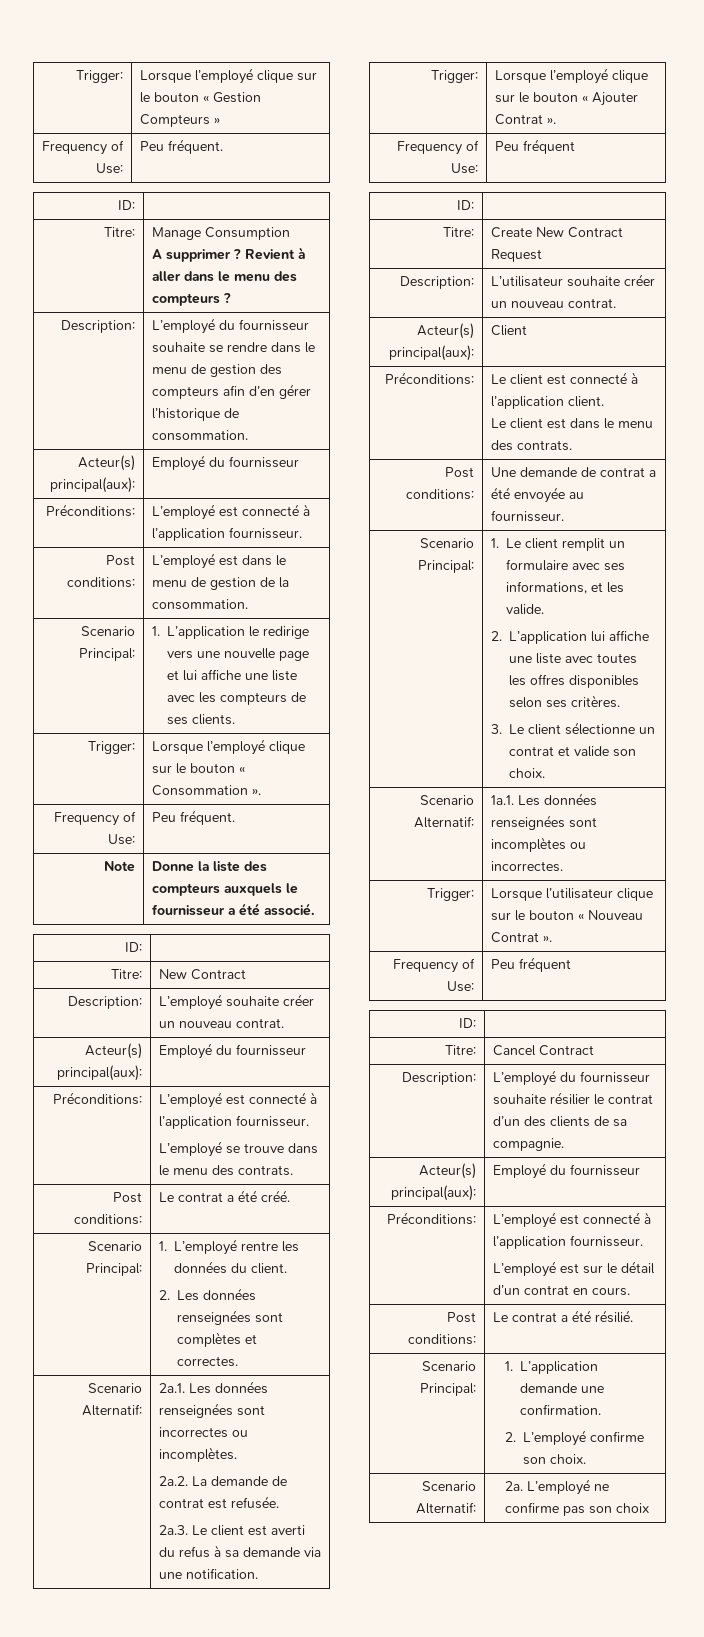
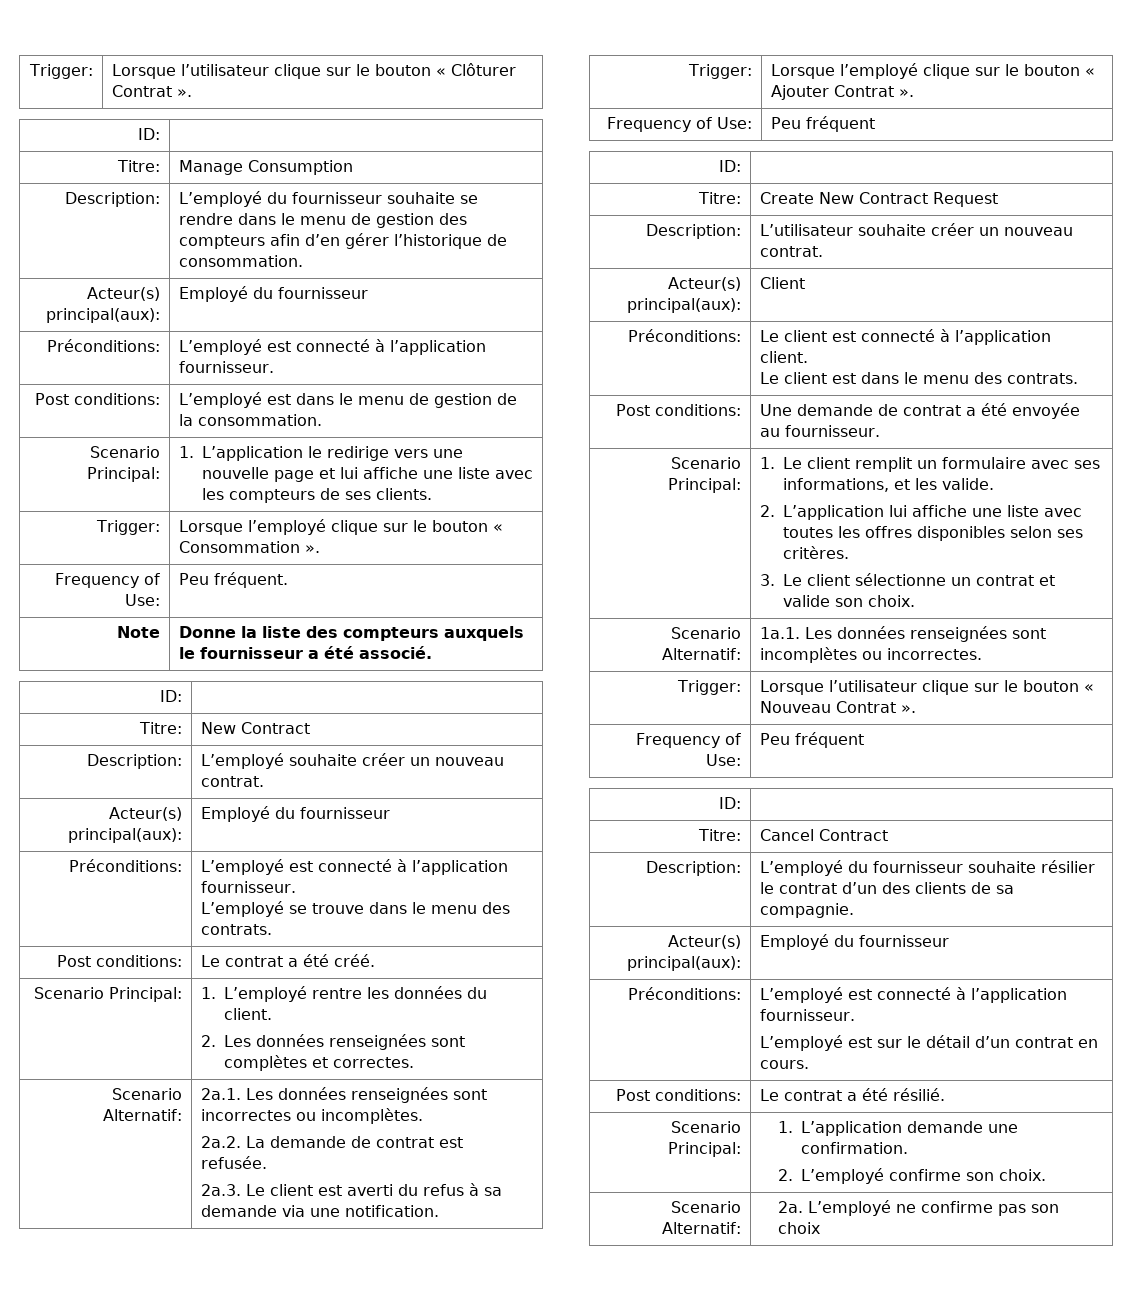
[76,70,124,83] [139,68,317,84] [139,92,261,103] [139,114,220,127] [42,140,125,155] [96,163,124,174] [139,139,223,154] [118,200,136,210] [104,227,136,237] [151,227,290,240] [151,247,305,262] [151,271,297,282] [151,293,231,306] Trigger: | Lorsque l’employé clique sur le bouton « Gestion Compteurs » // Frequency of Use: | Peu fréquent. // ID: | // Titre: | Manage Consumption // A supprimer ? Revient à aller dans le menu des compteurs ? -> [29,64,94,79] [111,63,516,79] [111,85,192,97] [138,128,161,140] [117,160,161,172] [178,160,353,175] Trigger: | Lorsque l’utilisateur clique sur le bouton « Clôturer Contrat ». // ID: | // Titre: | Manage Consumption

